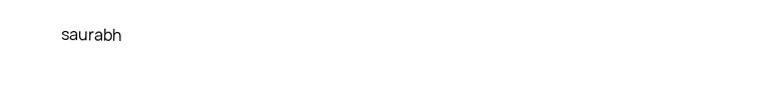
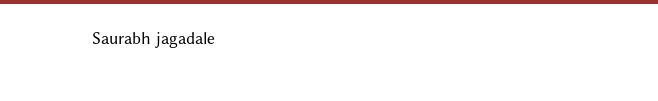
[61,27,123,42] saurabh -> [92,32,215,48] Saurabh jagadale

